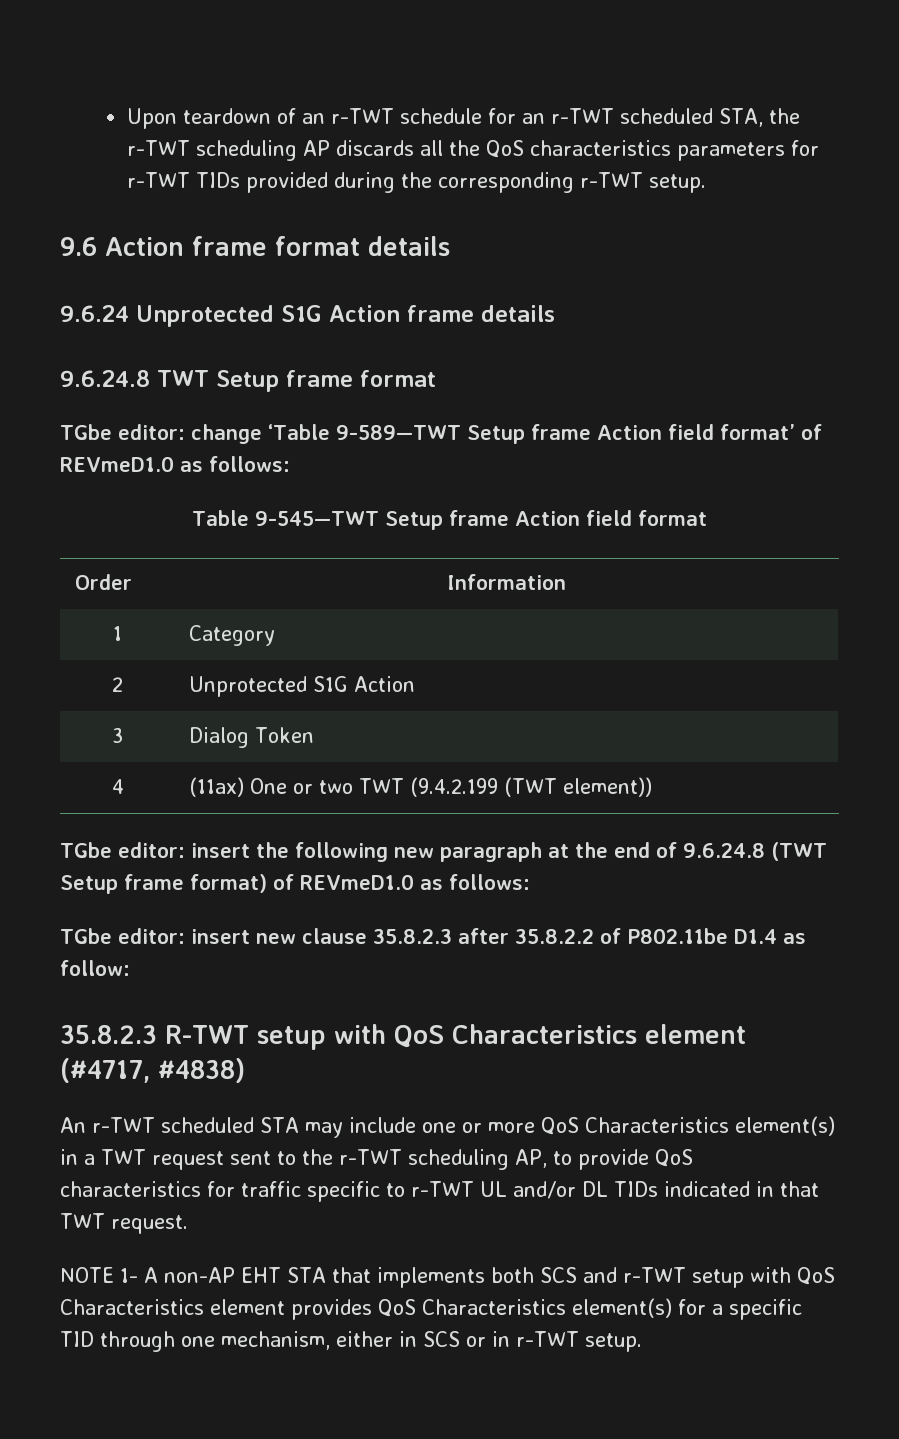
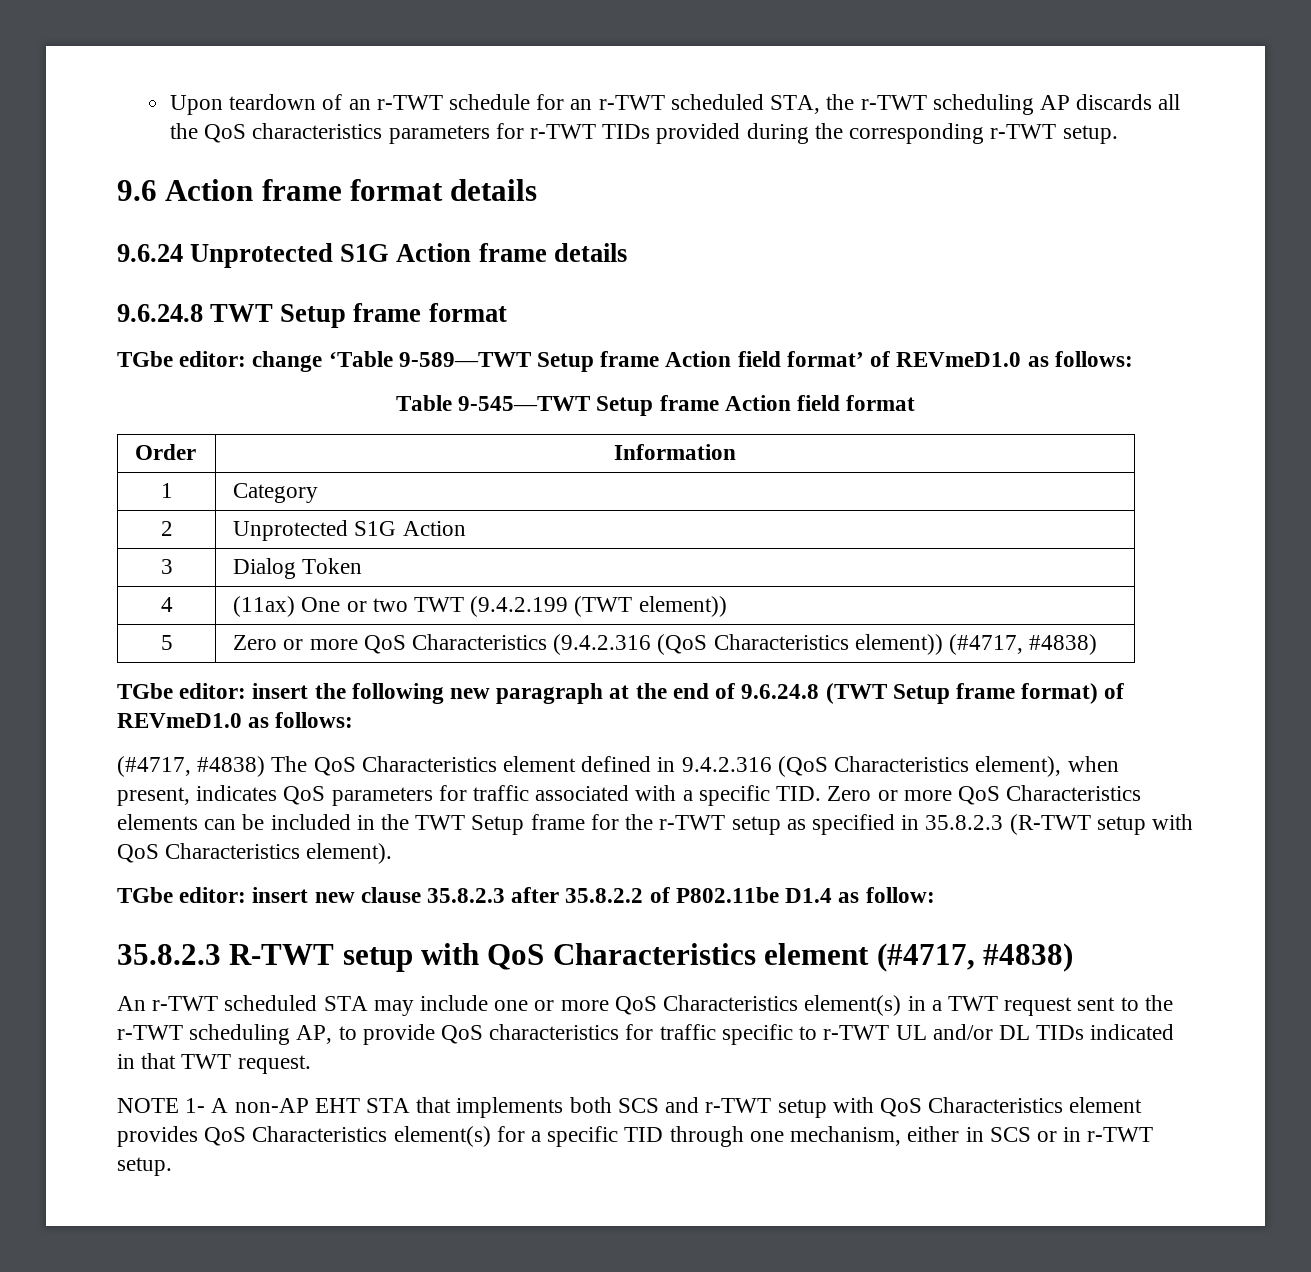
(652, 787) none -> [160,635,173,650] [233,634,1098,655] // 5 | Zero or more QoS Characteristics (9.4.2.316 (QoS Characteristics element)) (#4717, #4838)
(530, 882) none -> [117,756,1119,777] [117,785,1142,806] [117,814,1193,835] [117,843,393,864] // (#4717, #4838) The QoS Characteristics element defined in 9.4.2.316 (QoS Characteristics element), when present, indicates QoS parameters for traffic associated with a specific TID. Zero or more QoS Characteristics elements can be included in the TWT Setup frame for the r-TWT setup as specified in 35.8.2.3 (R-TWT setup with QoS Characteristics element).

